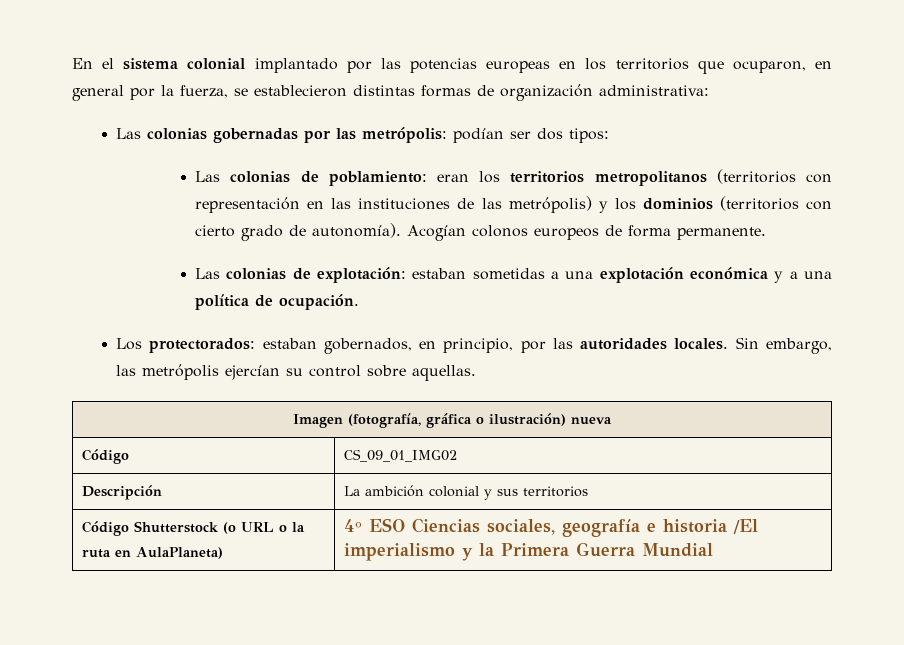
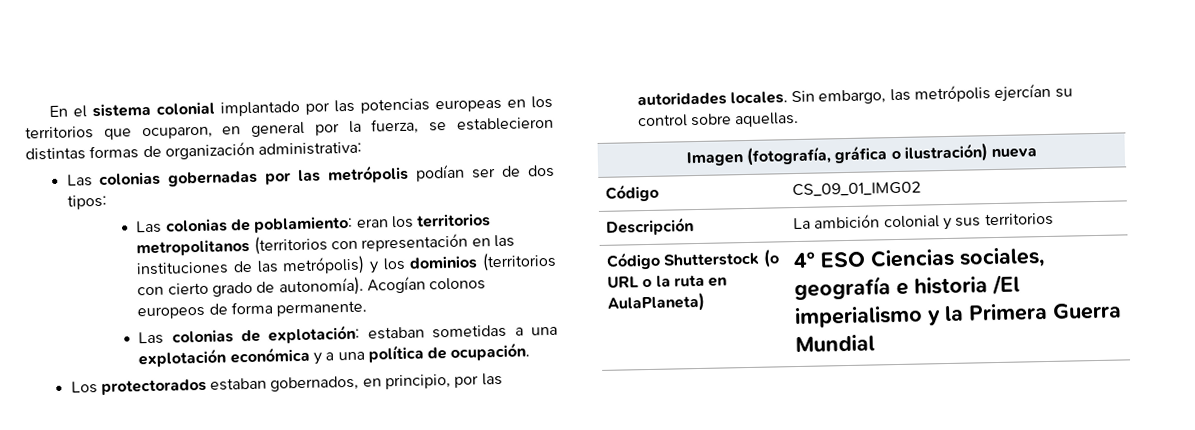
[361,127,447,143] metrópolis: -> [327,164,410,184] metrópolis
(531, 135) none -> [501,165,522,177] de
[149,338,256,353] protectorados: -> [100,378,207,396] protectorados

